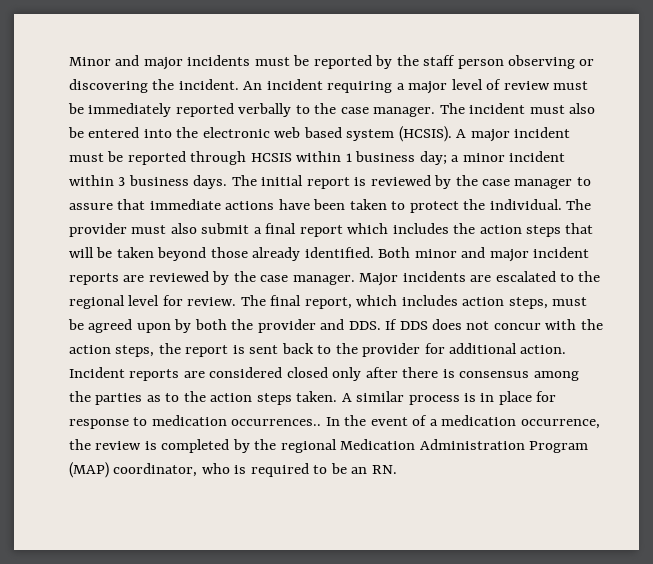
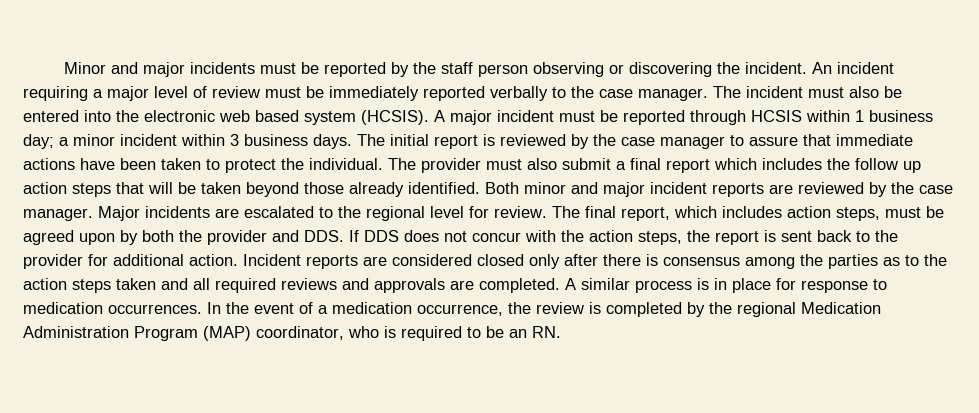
(476, 228) none -> [855,158,921,173] follow up
[296,391,338,402] taken. -> [116,278,560,293] taken and all required reviews and approvals are completed.
[231,419,322,426] occurrences.. -> [108,304,202,314] occurrences.

